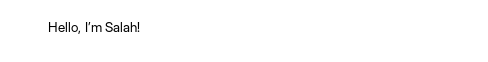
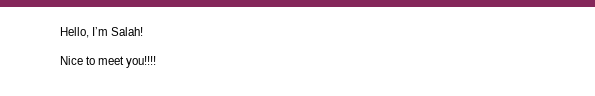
(141, 27) none -> [60,56,157,68] // Nice to meet you!!!!

